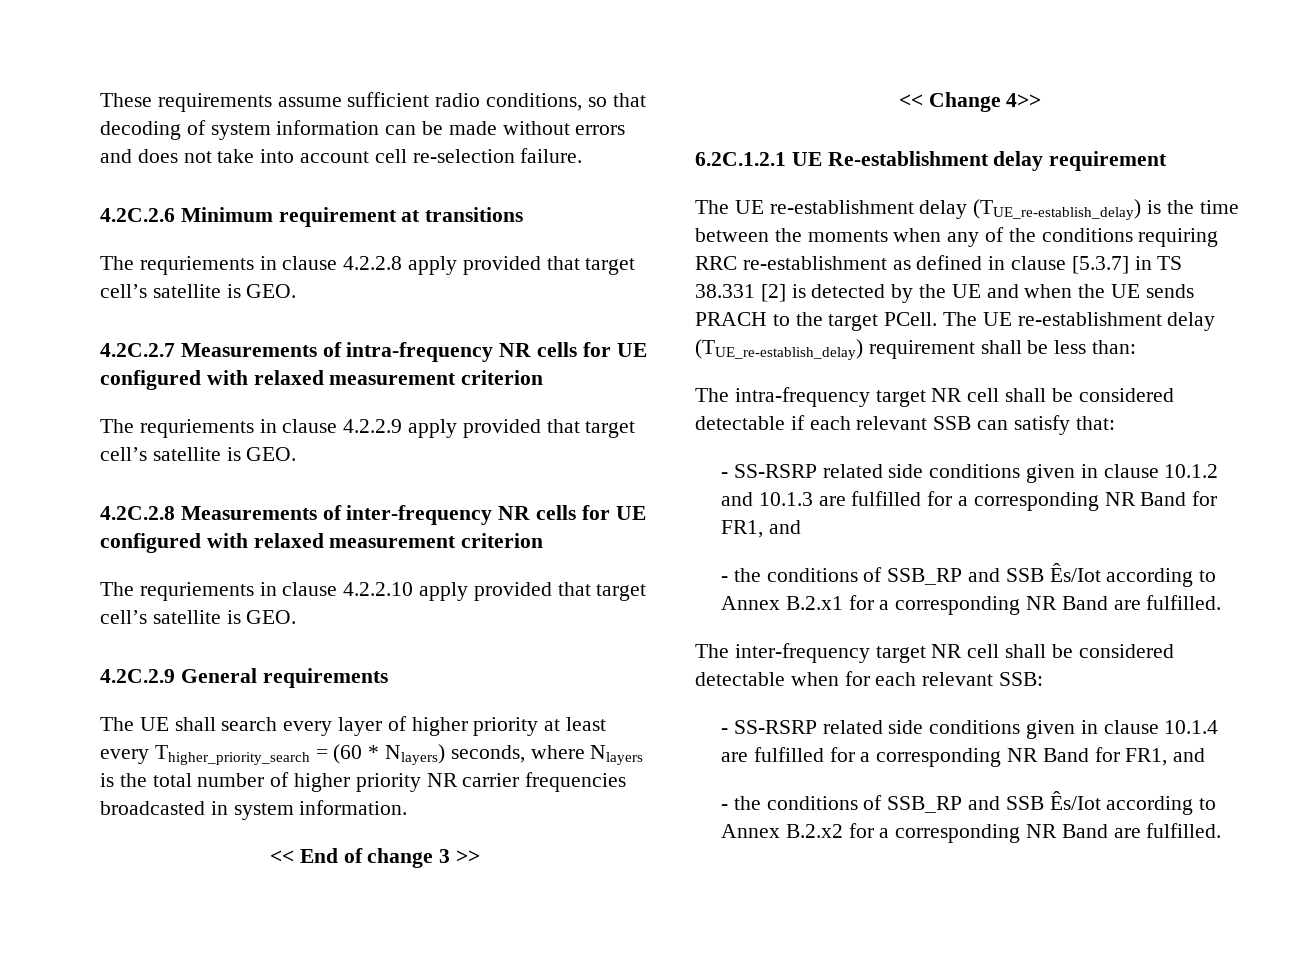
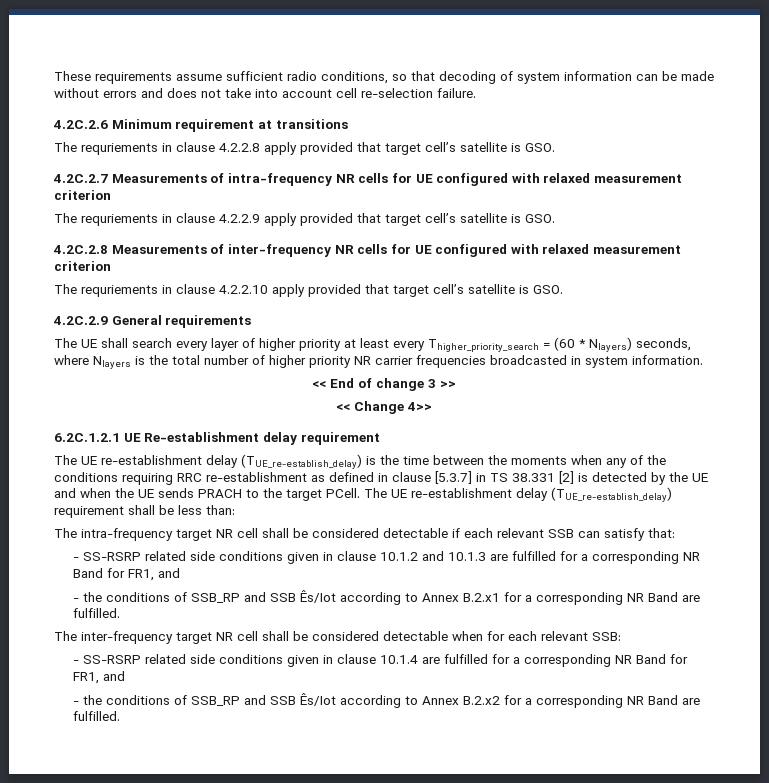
[246,284,297,298] GEO. -> [525,143,555,152] GSO.
[246,447,297,461] GEO. -> [525,214,555,223] GSO.
[246,610,297,624] GEO. -> [533,285,563,294] GSO.

